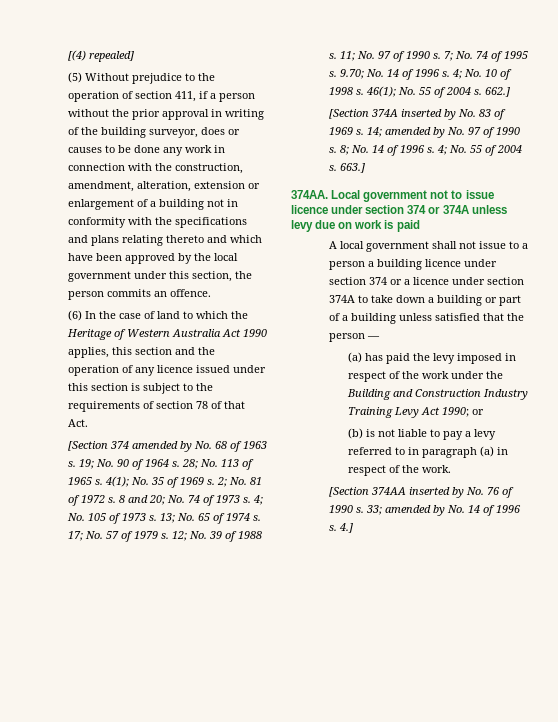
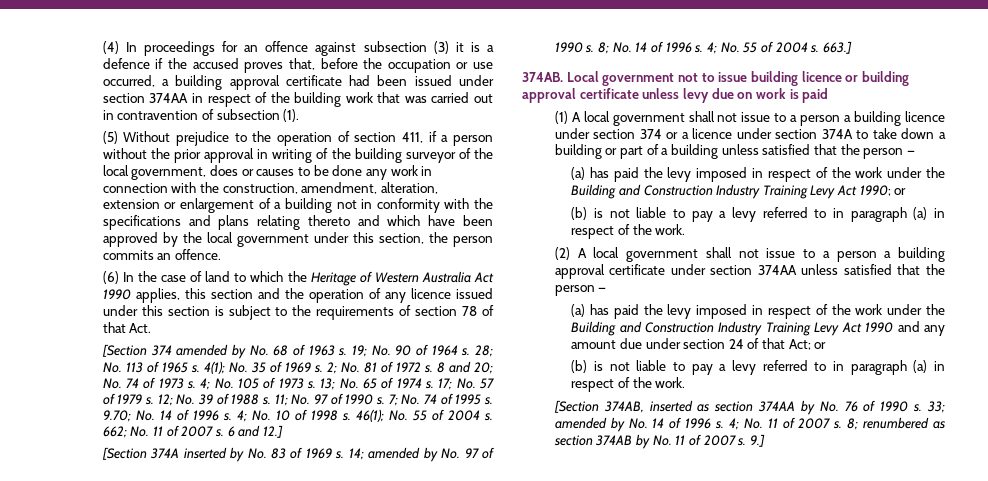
[67,50,134,62] [(4) repealed] -> [102,41,495,56] [102,58,494,73] [102,75,494,90] [102,92,493,107] [102,109,300,122] (4) In proceedings for an offence against subsection (3) it is a defence if the accused proves that, before the occupation or use occurred, a building approval certificate had been issued under section 374AA in respect of the building work that was carried out in contravention of subsection (1).
[148,129,198,138] surveyor, -> [405,148,494,163] [102,165,207,180] surveyor of the local government,
[484,87,510,97] 662.] -> [102,425,283,438] 662; No. 11 of 2007 s. 6 and 12.]
[291,190,328,199] 374AA. -> [522,72,563,82] 374AB.
[291,205,469,214] licence under section 374 or 374A -> [750,71,909,86] [522,88,639,103] building licence or building approval certificate
(420, 226) none -> [554,111,568,124] (1)
[328,487,450,497] [Section 374AA inserted -> [554,247,945,262] [554,264,945,279] [554,285,607,296] [571,304,946,319] [571,321,945,336] [571,338,827,350] [571,360,945,375] [571,377,686,392] [553,400,796,413] (2) A local government shall not issue to a person a building approval certificate under section 374AA unless satisfied that the person — // (a) has paid the levy imposed in respect of the work under the Building and Construction Industry Training Levy Act 1990 and any amount due under section 24 of that Act; or // (b) is not liable to pay a levy referred to in paragraph (a) in respect of the work. // [Section 374AB, inserted as section 374AA
[338,523,353,533] 4.] -> [728,417,945,430] [553,434,765,449] 4; No. 11 of 2007 s. 8; renumbered as section 374AB by No. 11 of 2007 s. 9.]

